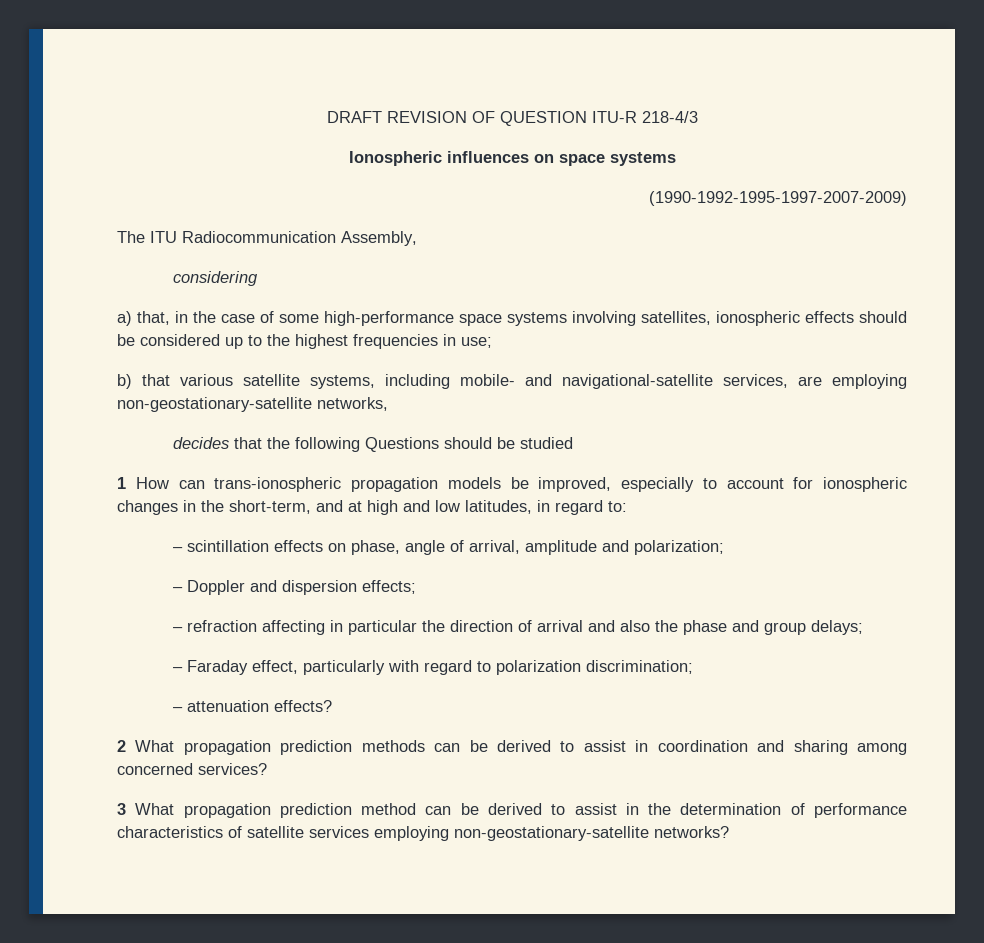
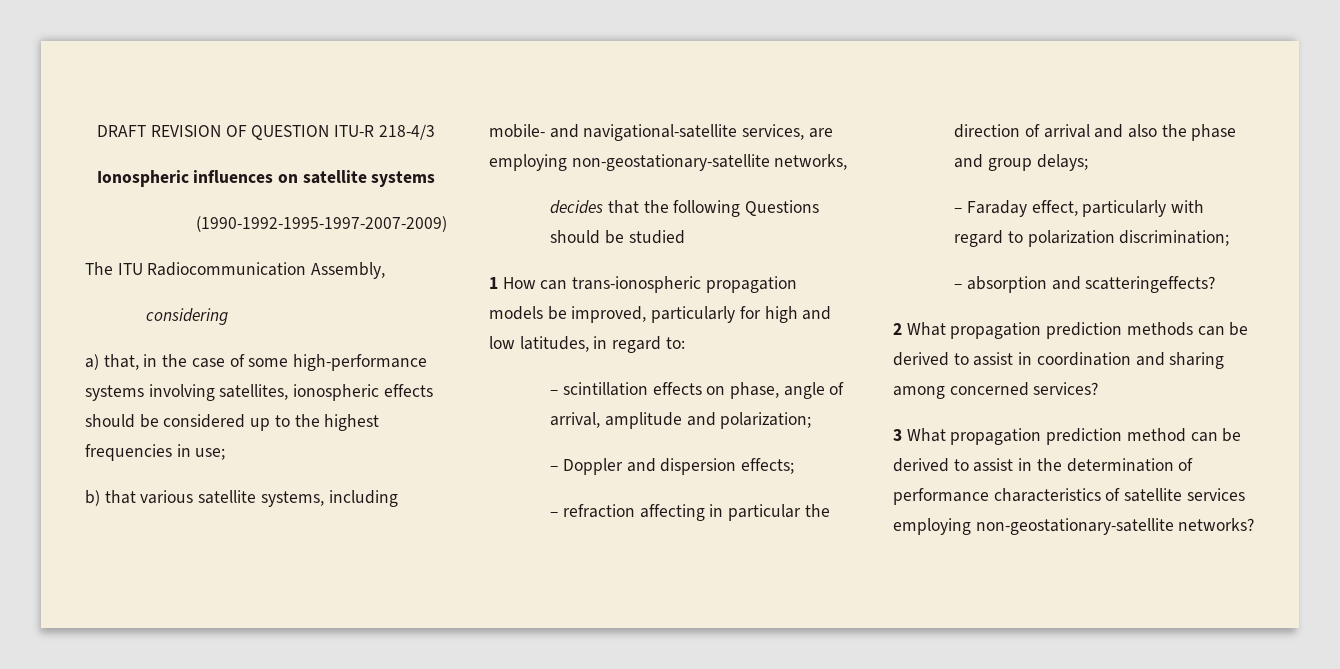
[558,154,605,166] space -> [302,170,367,184] satellite
[459,314,502,326] space -> (428, 362) none
[621,477,907,492] [117,500,362,515] especially to account for ionospheric changes in the short-term, and at -> [651,306,761,323] particularly for
[187,700,333,712] attenuation effects? -> [966,276,1216,293] absorption and scatteringeffects?

